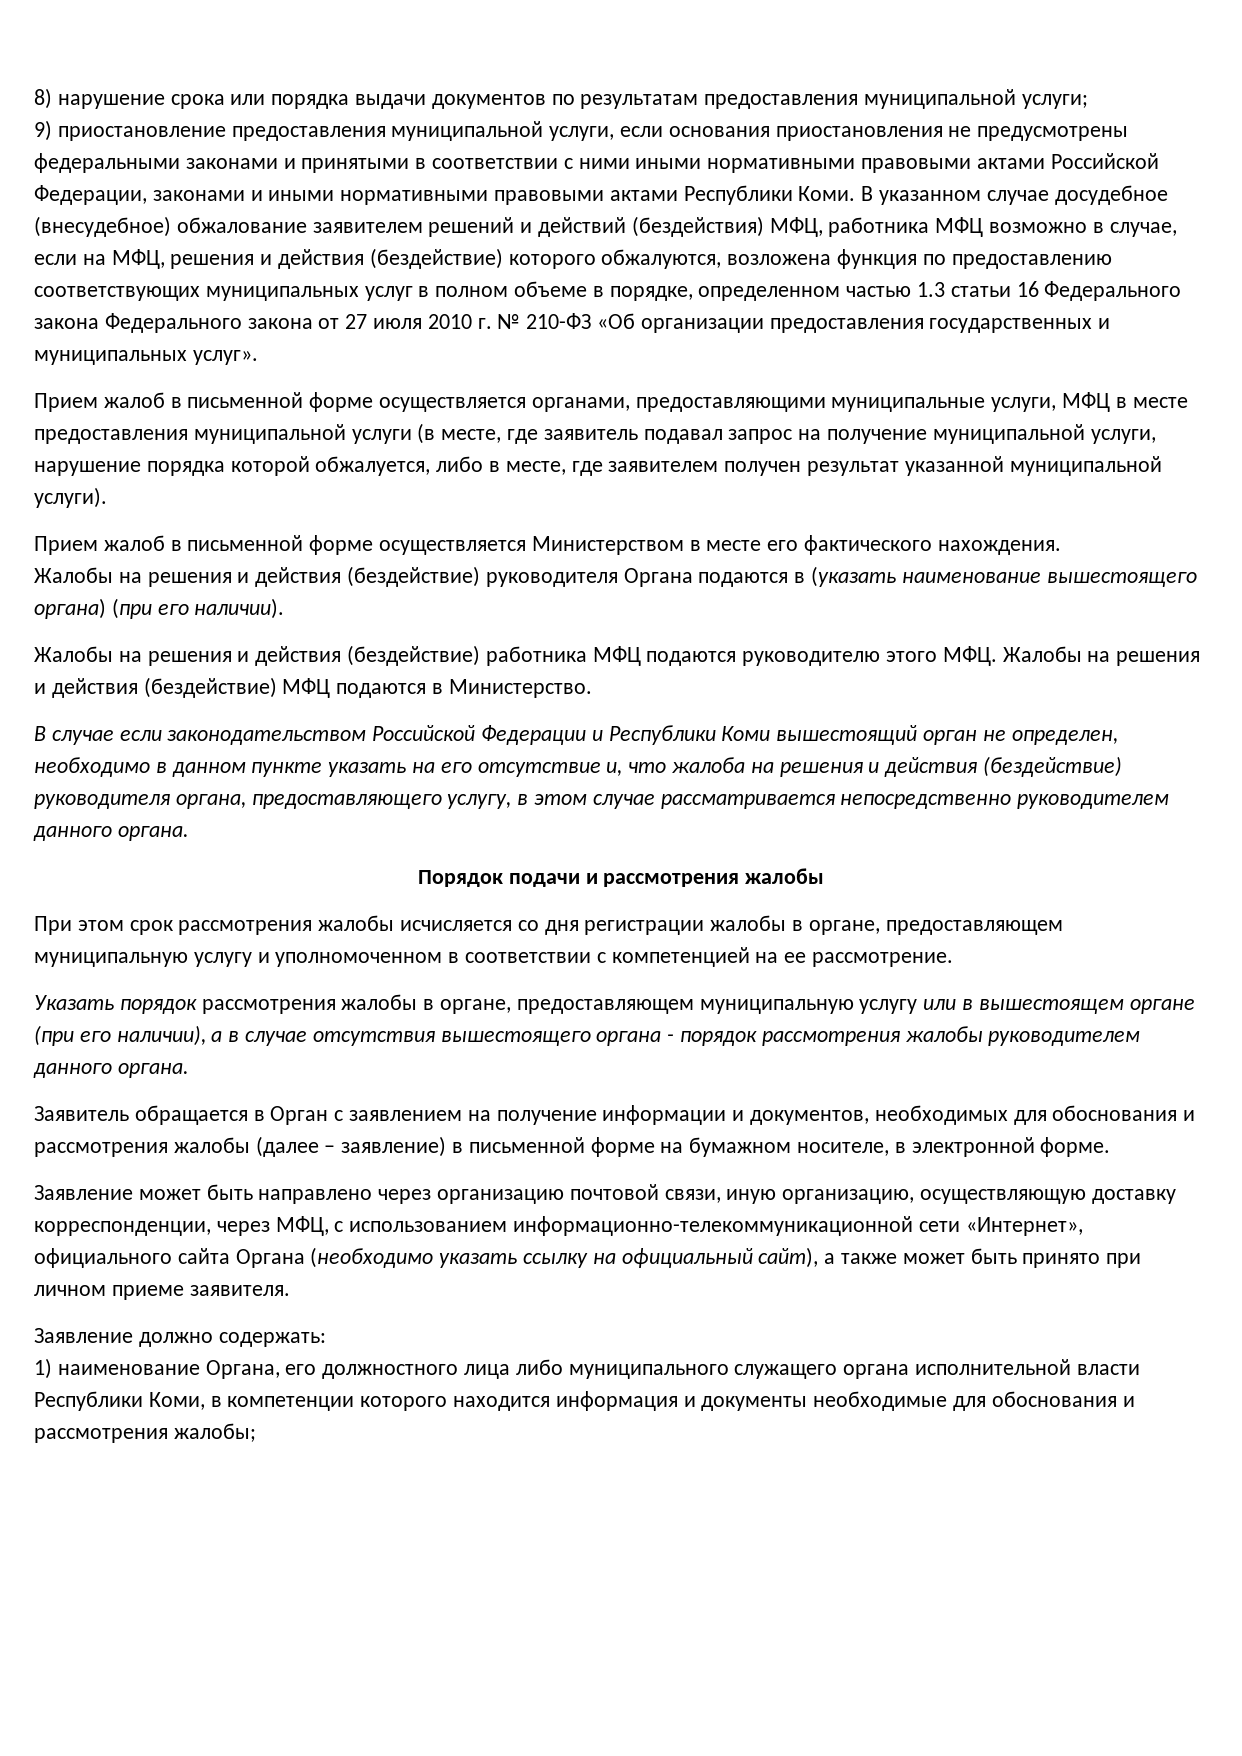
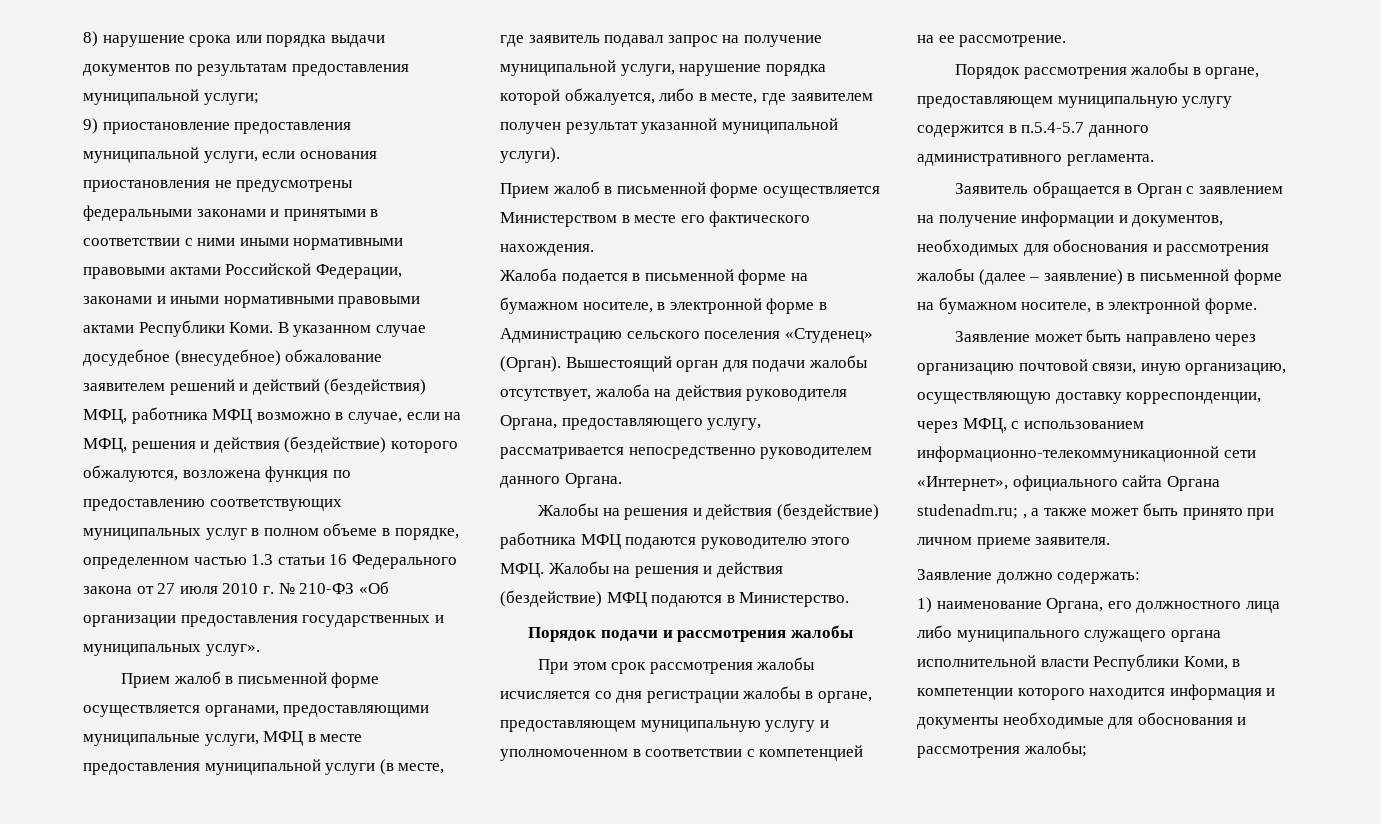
[104,313,313,333] Федерального закона -> (132, 590) none
[34,566,1197,587] [34,598,285,619] Жалобы на решения и действия (бездействие) руководителя Органа подаются в (указать наименование вышестоящего органа) (при его наличии). -> [500,268,808,285] [500,297,827,314] [500,328,873,343] [500,355,868,372] [500,384,848,401] [500,415,762,430] [500,447,873,459] [500,473,622,488] Жалоба подается в письменной форме на бумажном носителе, в электронной форме в Администрацию сельского поселения «Студенец» (Орган). Вышестоящий орган для подачи жалобы отсутствует, жалоба на действия руководителя Органа, предоставляющего услугу, рассматривается непосредственно руководителем данного Органа.
[34,725,1118,745] [34,756,1123,777] [34,794,1170,809] [33,826,189,841] // В случае если законодательством Российской Федерации и Республики Коми вышестоящий орган не определен, необходимо в данном пункте указать на его отсутствие и, что жалоба на решения и действия (бездействие) руководителя органа, предоставляющего услугу, в этом случае рассматривается непосредственно руководителем данного органа. -> (850, 599) none
[34,995,197,1014] Указать порядок -> [955,64,1021,79] Порядок
[923,999,1195,1014] [34,1025,1141,1046] [33,1063,189,1078] или в вышестоящем органе (при его наличии), а в случае отсутствия вышестоящего органа - порядок рассмотрения жалобы руководителем данного органа. -> [917,122,1149,137] [917,154,1154,166] содержится в п.5.4-5.7 данного административного регламента.
[310,1247,819,1268] (необходимо указать ссылку на официальный сайт), -> [917,504,1027,519] studenadm.ru; ,

